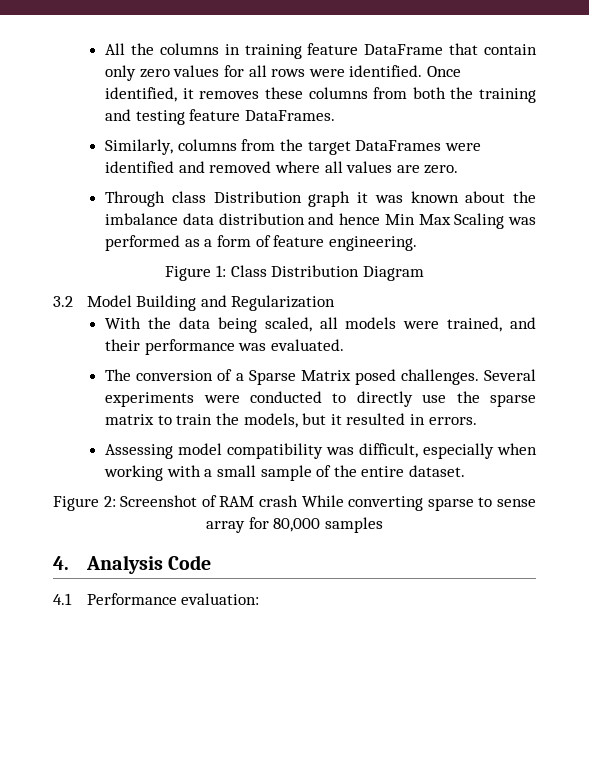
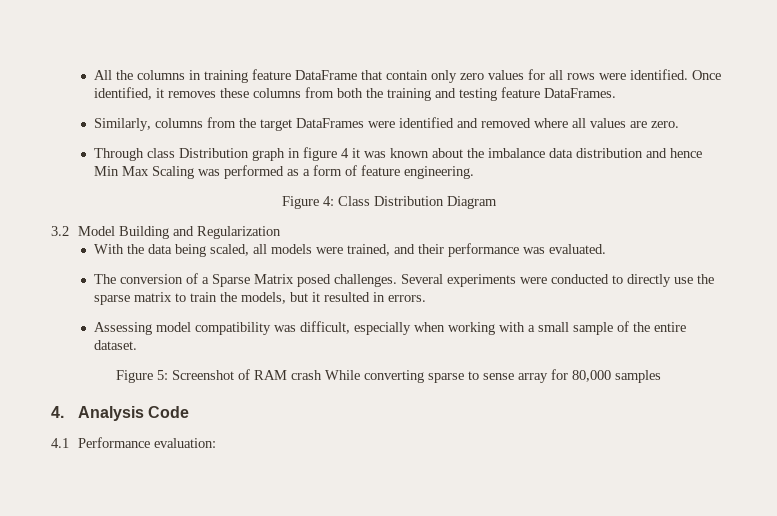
(351, 199) none -> [288,147,350,161] in figure 4
[215,265,226,277] 1: -> [322,196,334,206] 4:
[103,496,116,507] 2: -> [157,370,168,380] 5:

